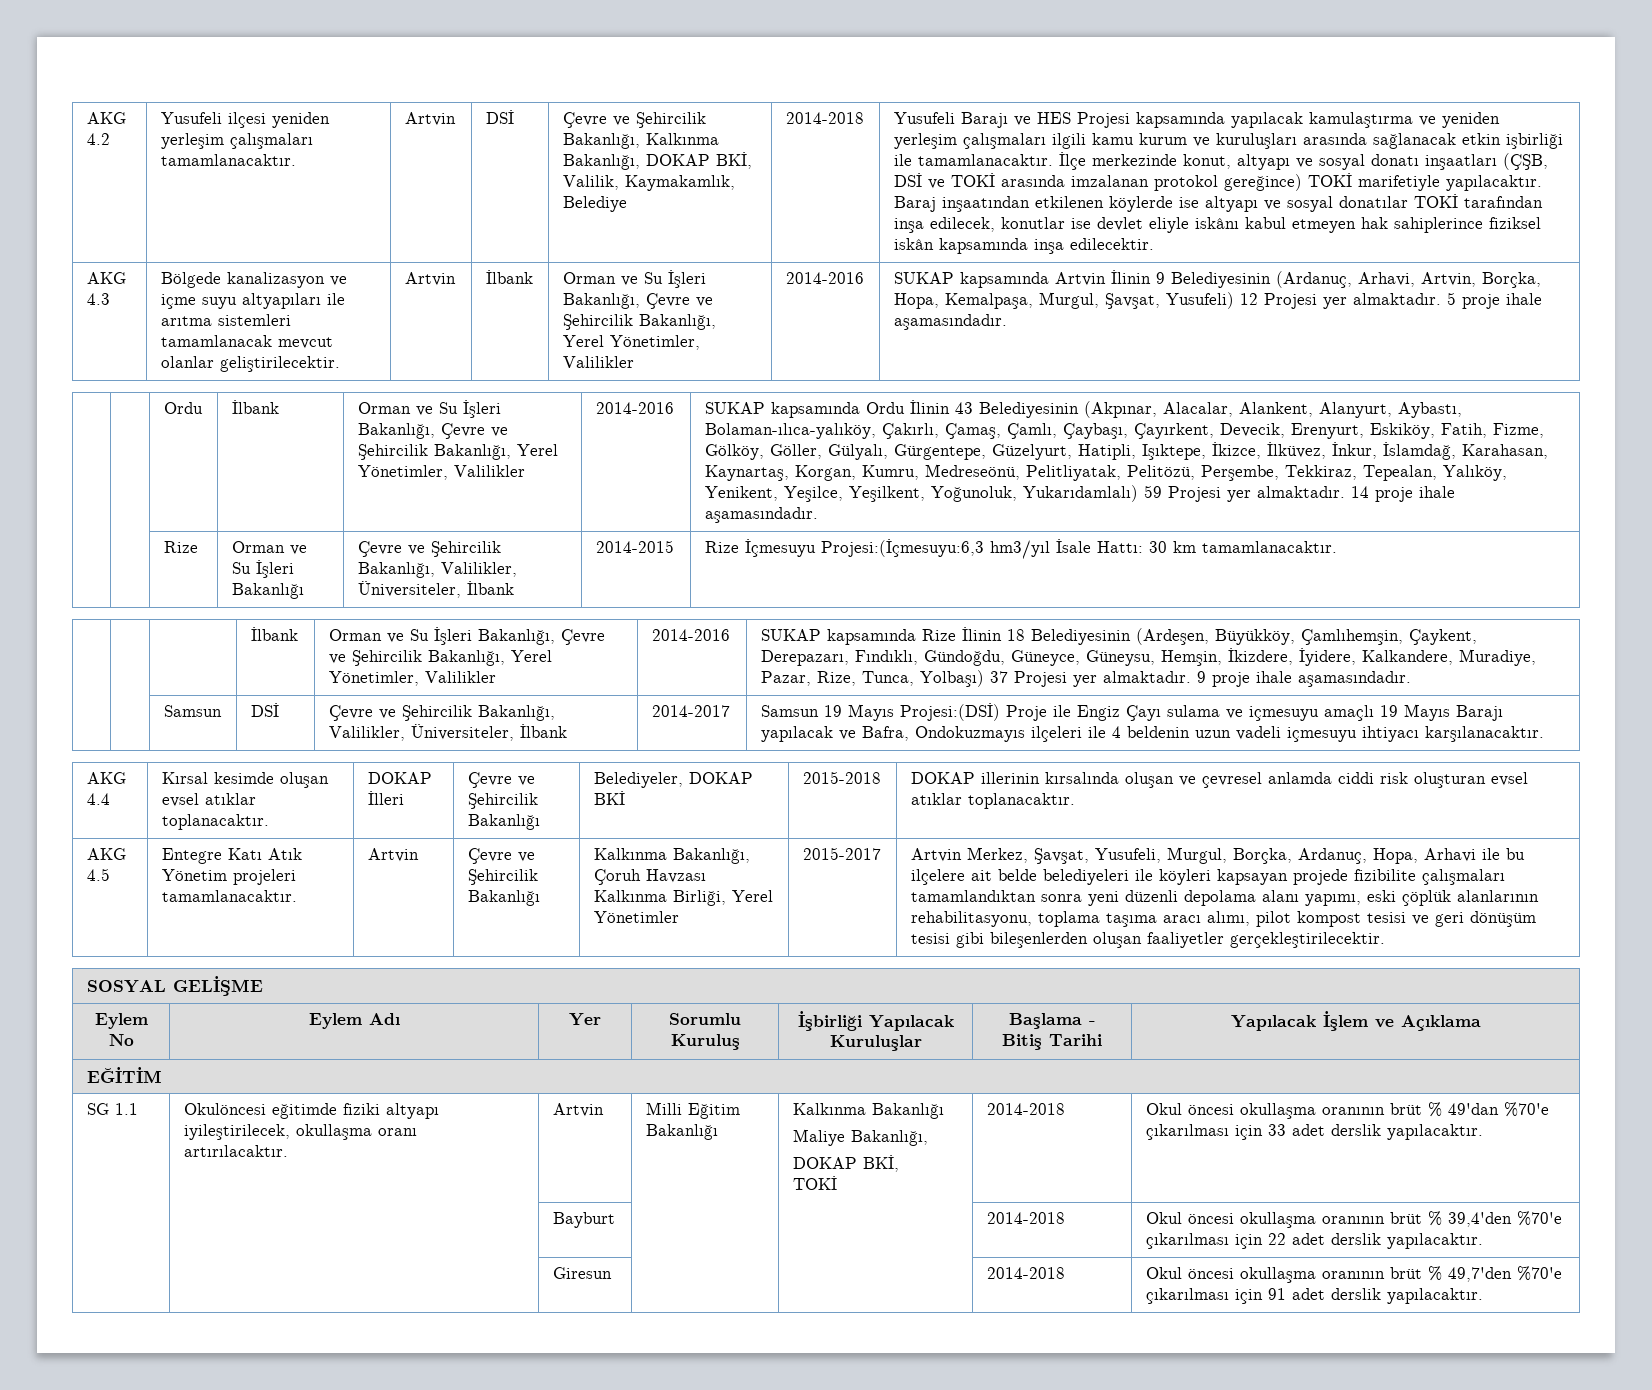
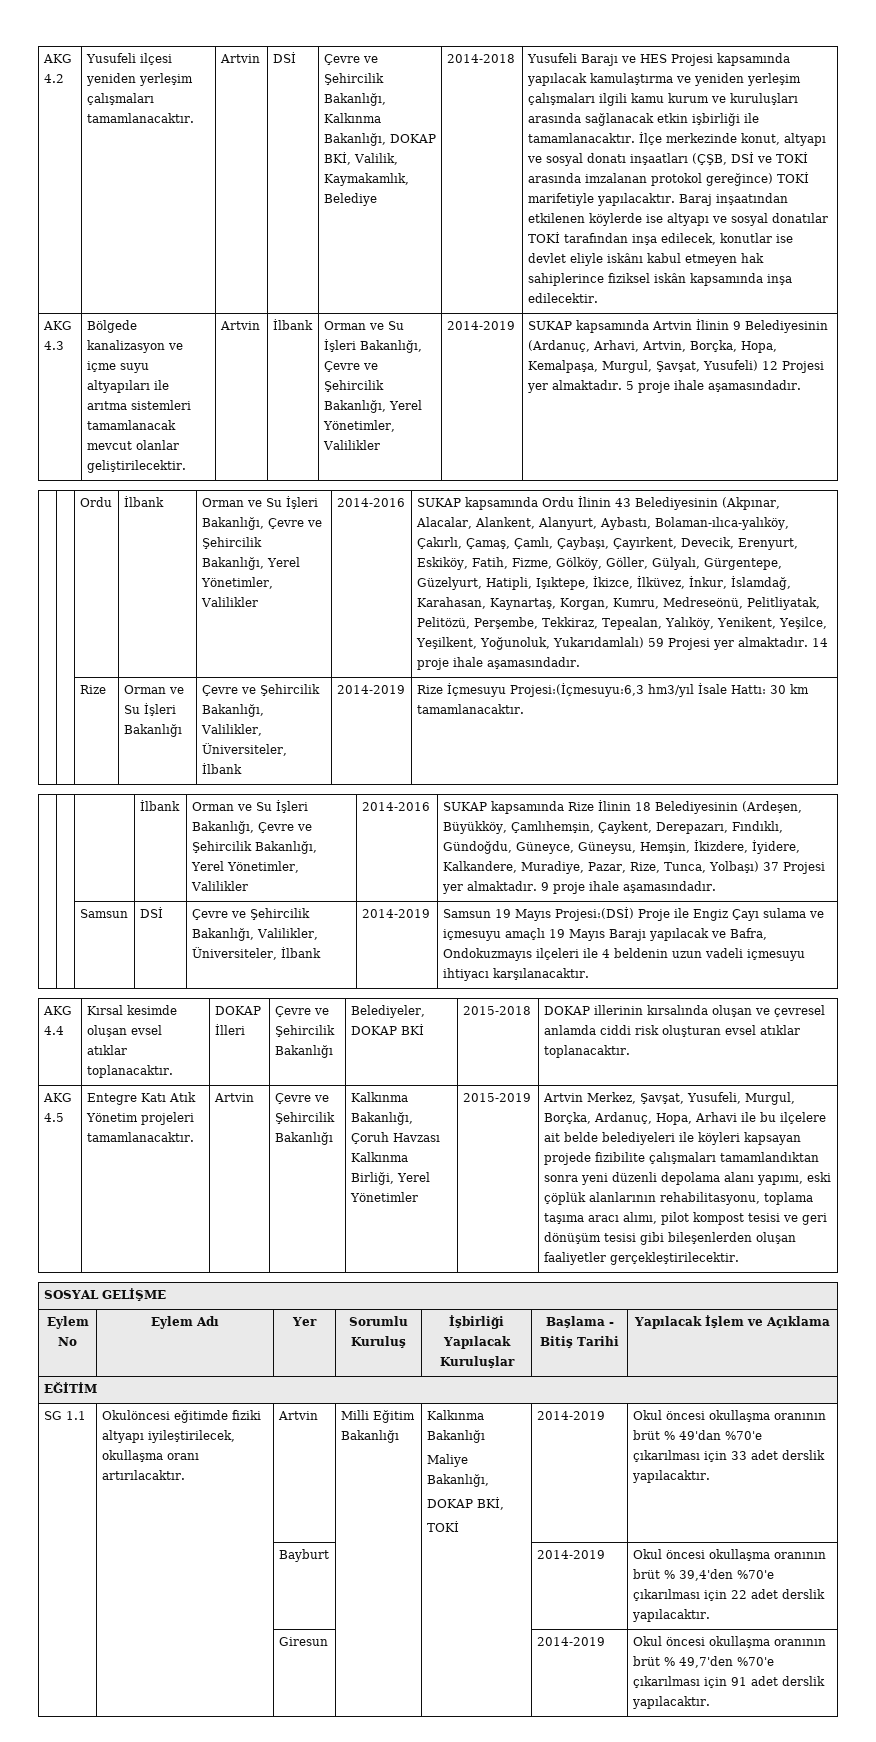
[785,272,864,284] 2014-2016 -> [446,321,515,330] 2014-2019
[595,540,674,553] 2014-2015 -> [336,685,405,694] 2014-2019
[651,705,730,717] 2014-2017 -> [361,909,430,918] 2014-2019
[802,847,881,860] 2015-2017 -> [462,1093,531,1102] 2015-2019
[986,1103,1065,1115] 2014-2018 -> [536,1411,605,1420] 2014-2019
[986,1212,1065,1224] 2014-2018 -> [536,1550,605,1559] 2014-2019
[986,1267,1065,1279] 2014-2018 -> [536,1637,605,1646] 2014-2019

